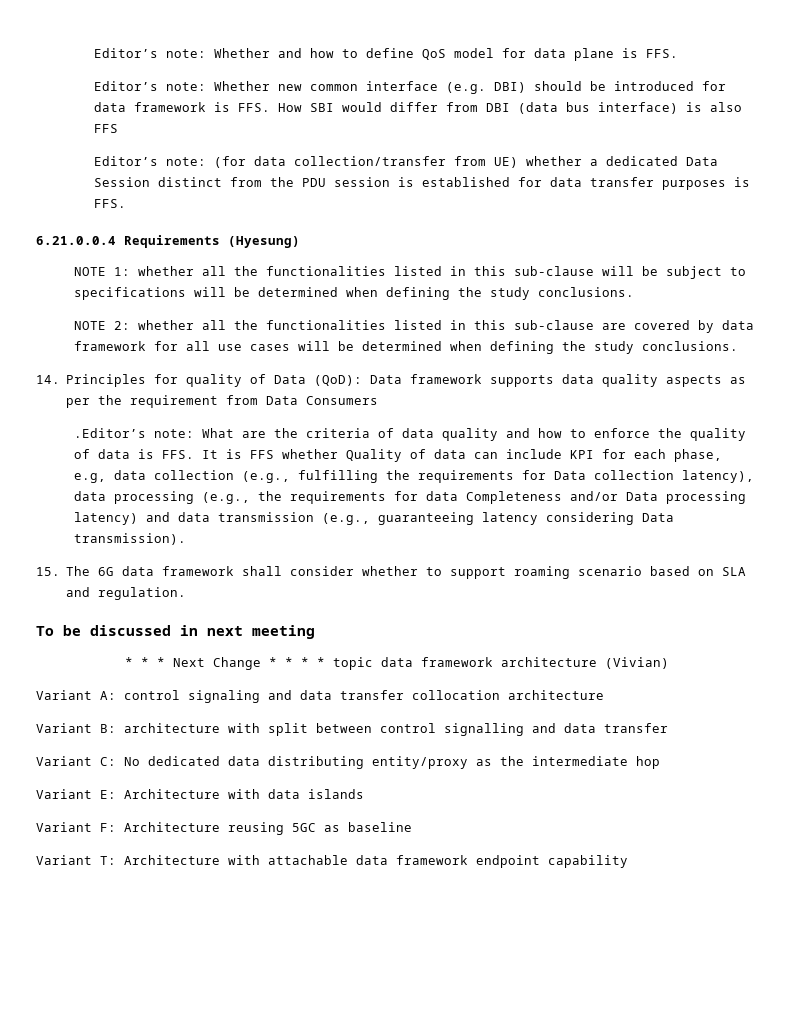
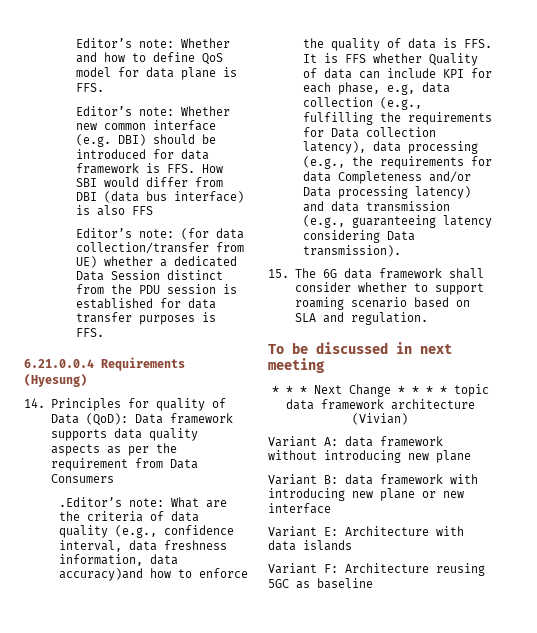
[74,266,747,279] [74,287,635,300] [74,320,755,333] [74,341,739,354] // NOTE 1: whether all the functionalities listed in this sub-clause will be subject to specifications will be determined when defining the study conclusions. // NOTE 2: whether all the functionalities listed in this sub-clause are covered by data framework for all use cases will be determined when defining the study conclusions. -> (87, 380) none
[506,428,531,438] and -> [114,525,234,538] [58,540,227,552] [58,554,178,566] [58,568,143,581] (e.g., confidence interval, data freshness information, data accuracy)and
[124,690,604,703] [36,723,668,736] [36,756,660,769] control signaling and data transfer collocation architecture // Variant B: architecture with split between control signalling and data transfer // Variant C: No dedicated data distributing entity/proxy as the intermediate hop -> [345,436,443,447] [268,450,471,463] [268,474,478,485] [268,488,464,501] [268,503,331,514] data framework without introducing new plane // Variant B: data framework with introducing new plane or new interface
[36,855,628,868] // Variant T: Architecture with attachable data framework endpoint capability -> (373, 583) none

